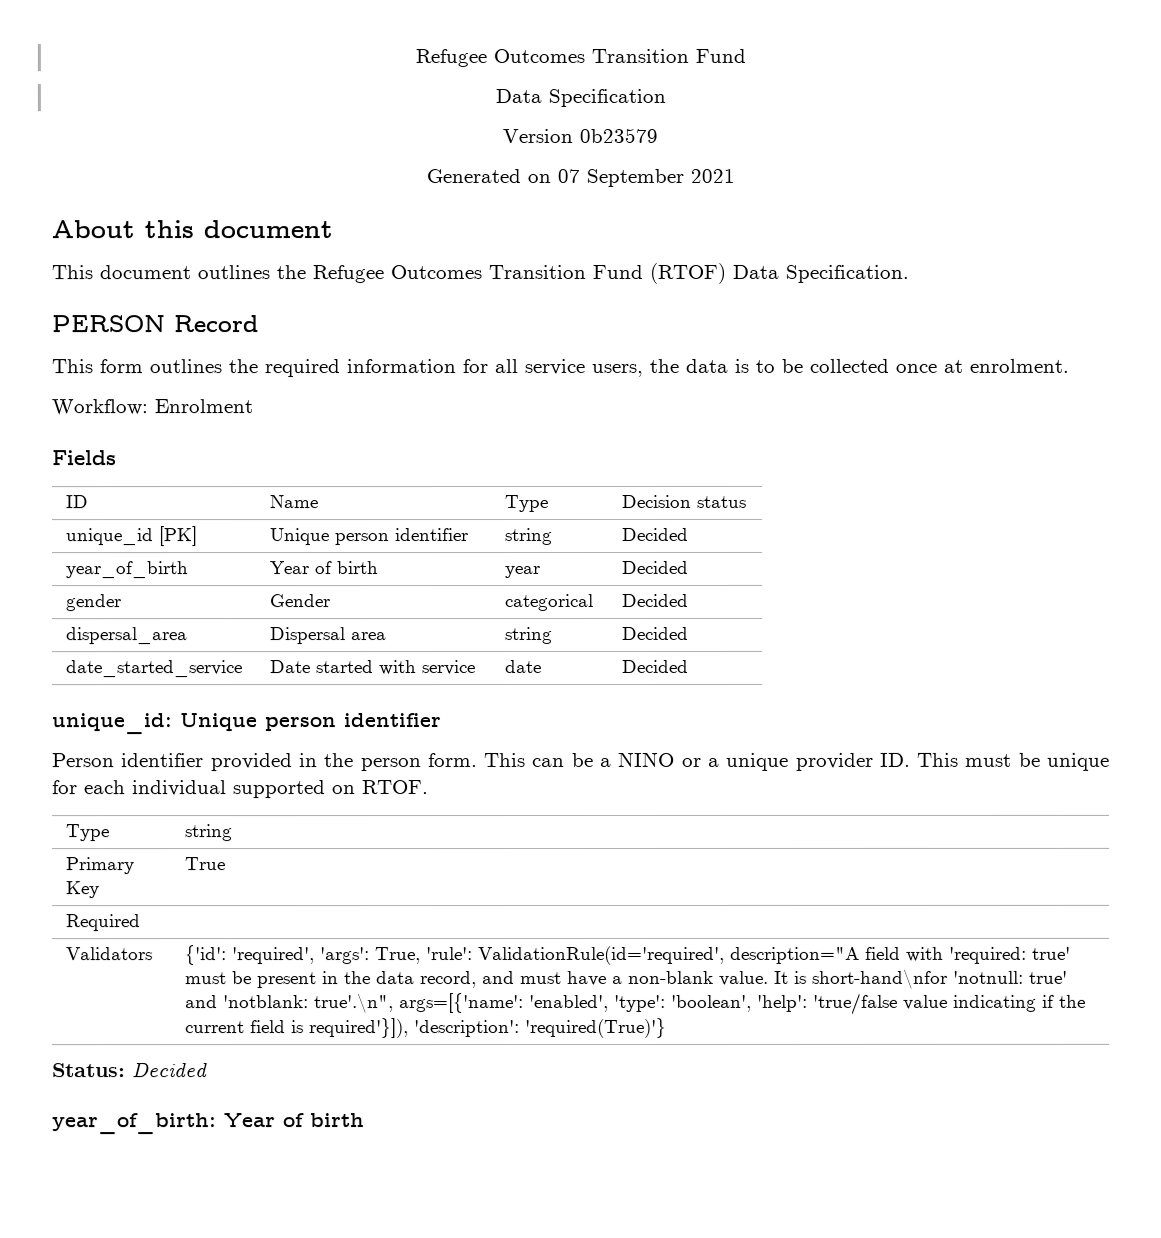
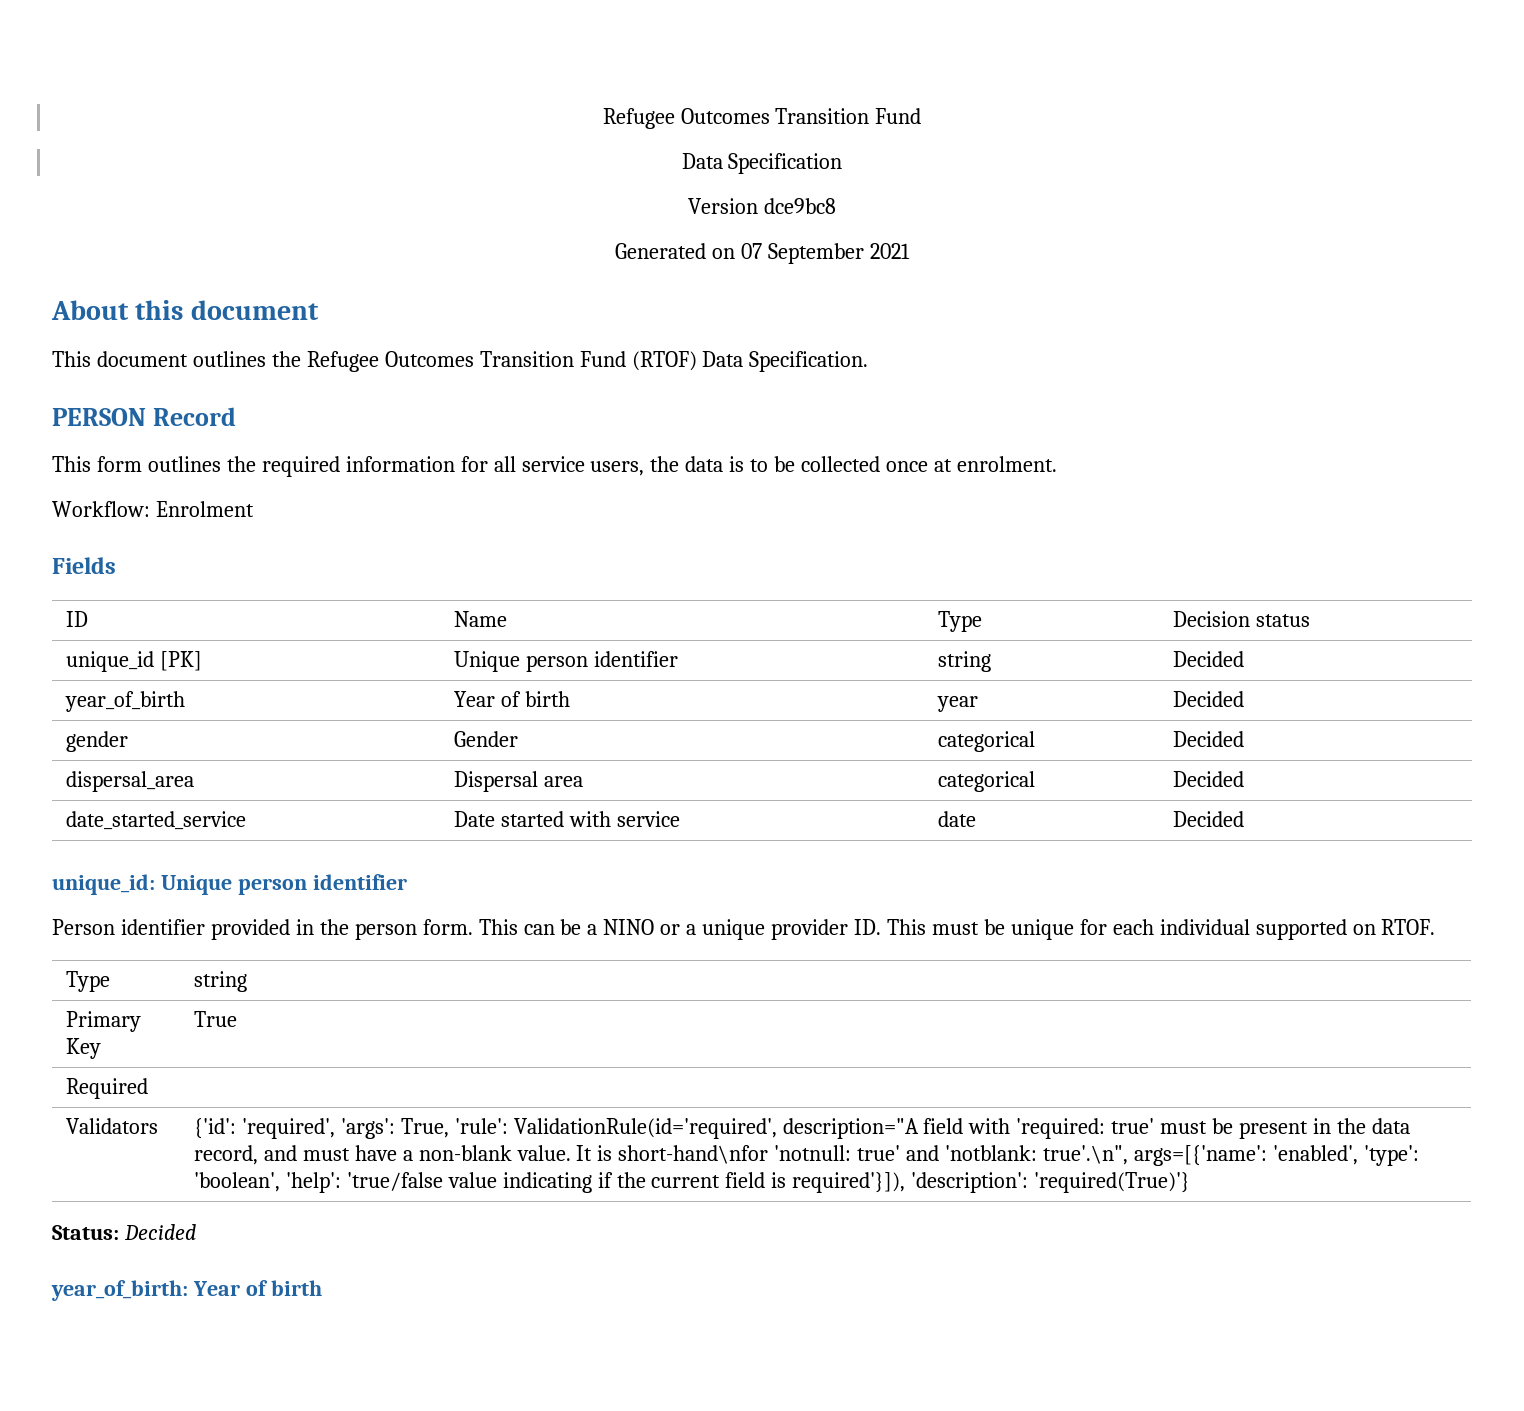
[579,127,658,144] 0b23579 -> [763,198,836,214] dce9bc8
[504,627,553,645] string -> [937,771,1035,792] categorical

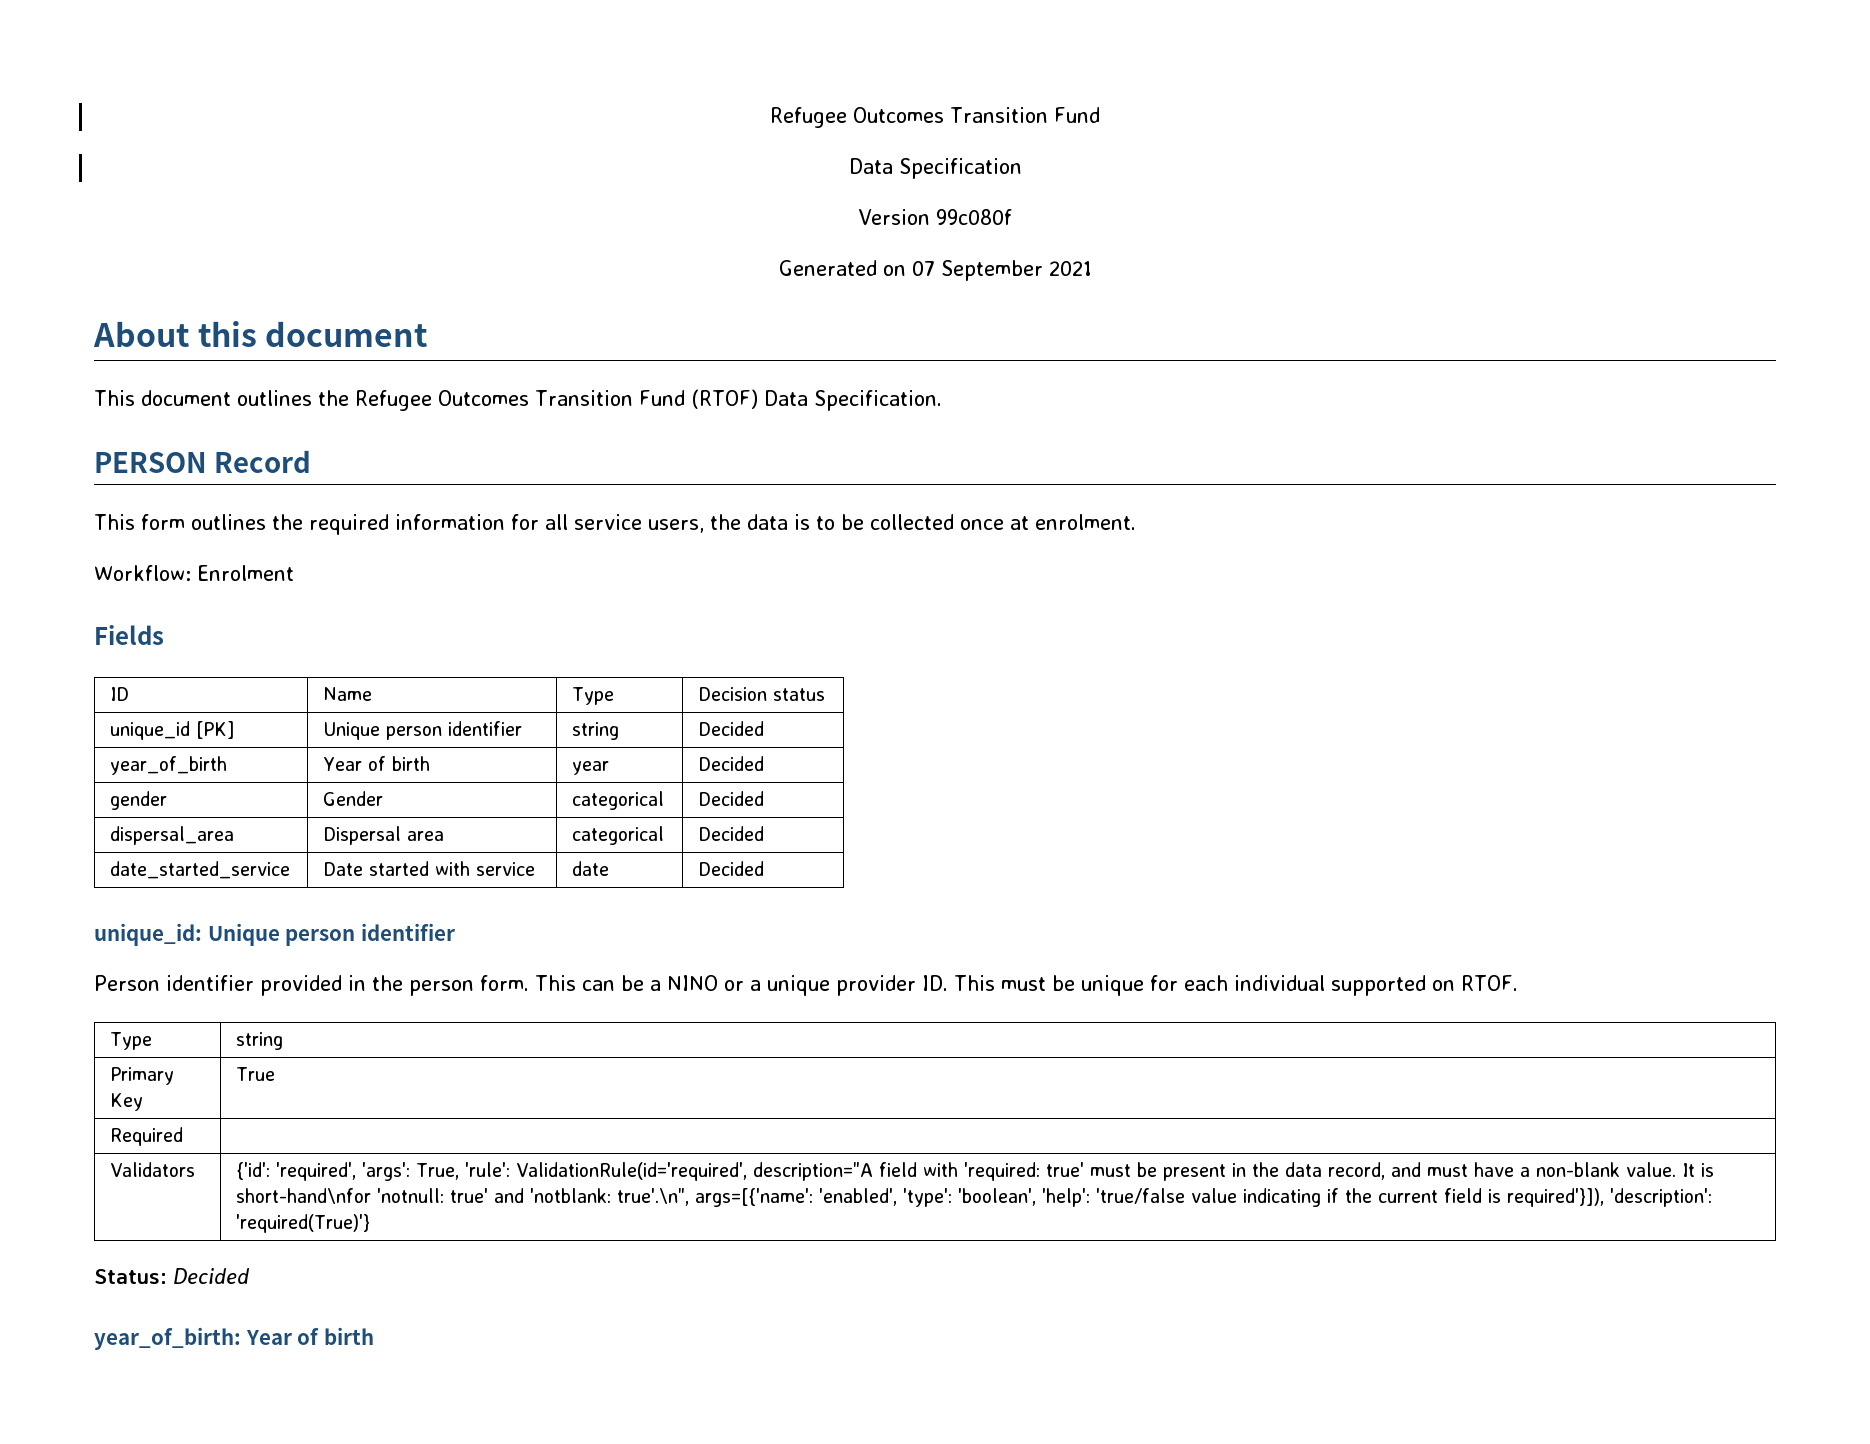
[763,198,836,214] dce9bc8 -> [935,209,1012,225] 99c080f

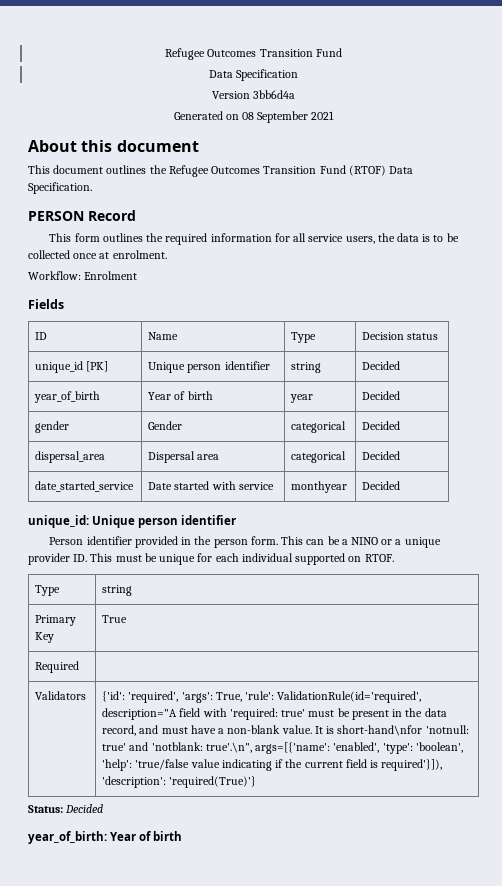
[935,209,1012,225] 99c080f -> [253,90,296,99] 3bb6d4a
[911,261,935,276] 07 -> [242,112,254,120] 08
[572,861,610,876] date -> [291,481,348,493] monthyear

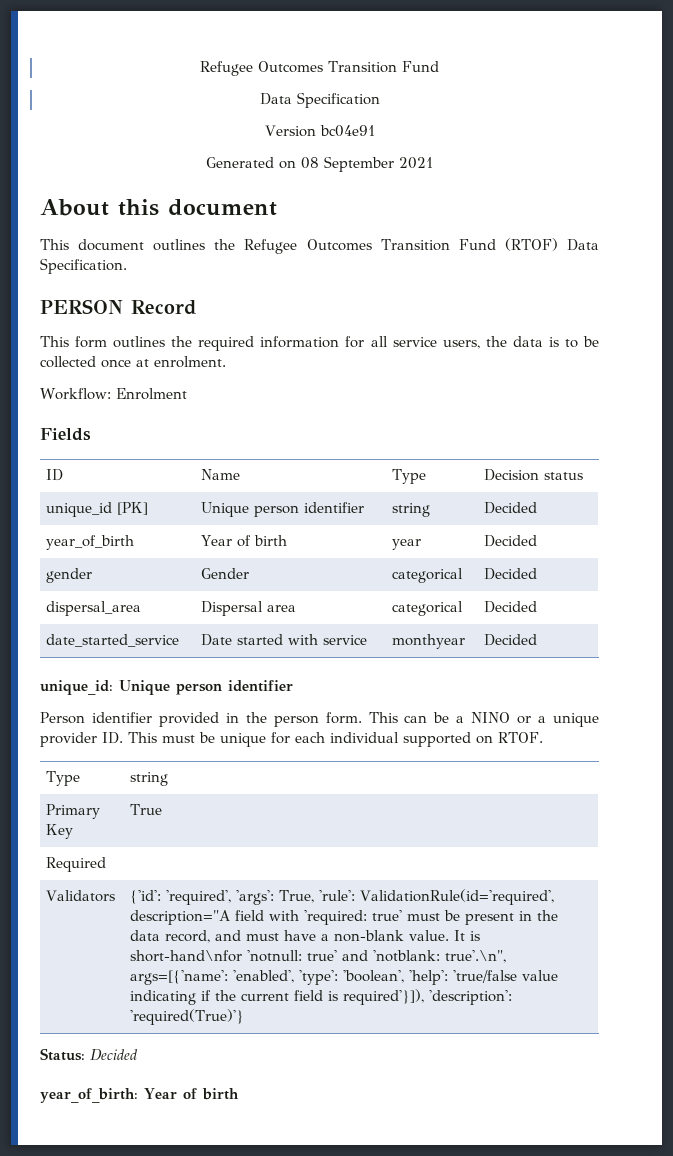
[253,90,296,99] 3bb6d4a -> [319,125,375,137] bc04e91

